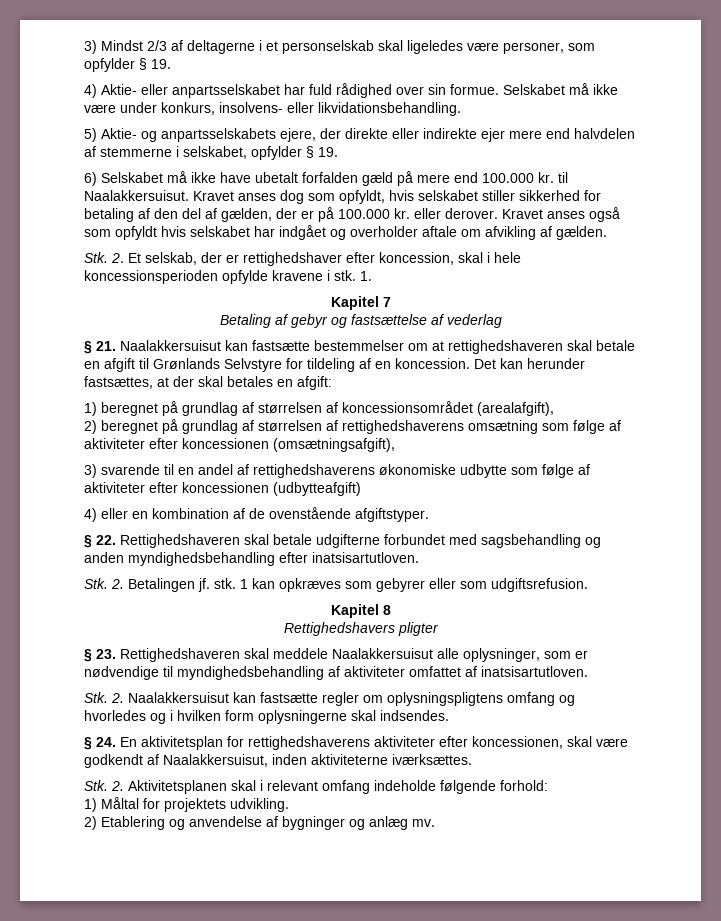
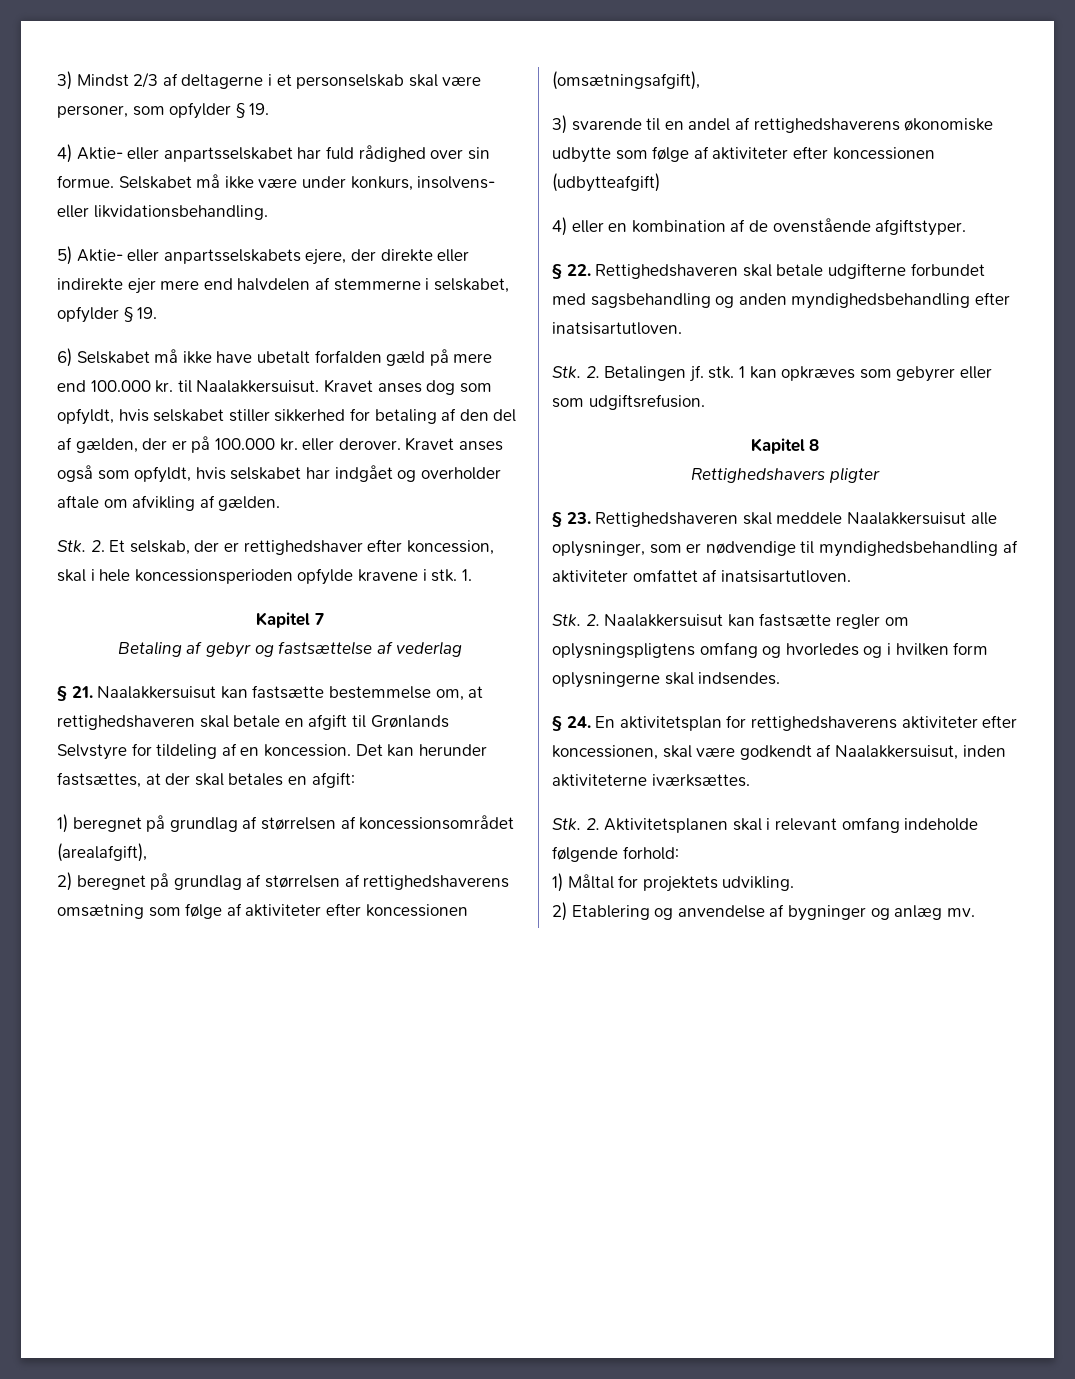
[407,40,463,54] ligeledes -> (438, 80) none
[141,131,157,142] og -> [127,249,160,262] eller
[115,226,157,240] opfyldt -> [134,466,192,483] opfyldt,
[314,340,428,351] bestemmelser om -> [328,686,464,701] bestemmelse om,

